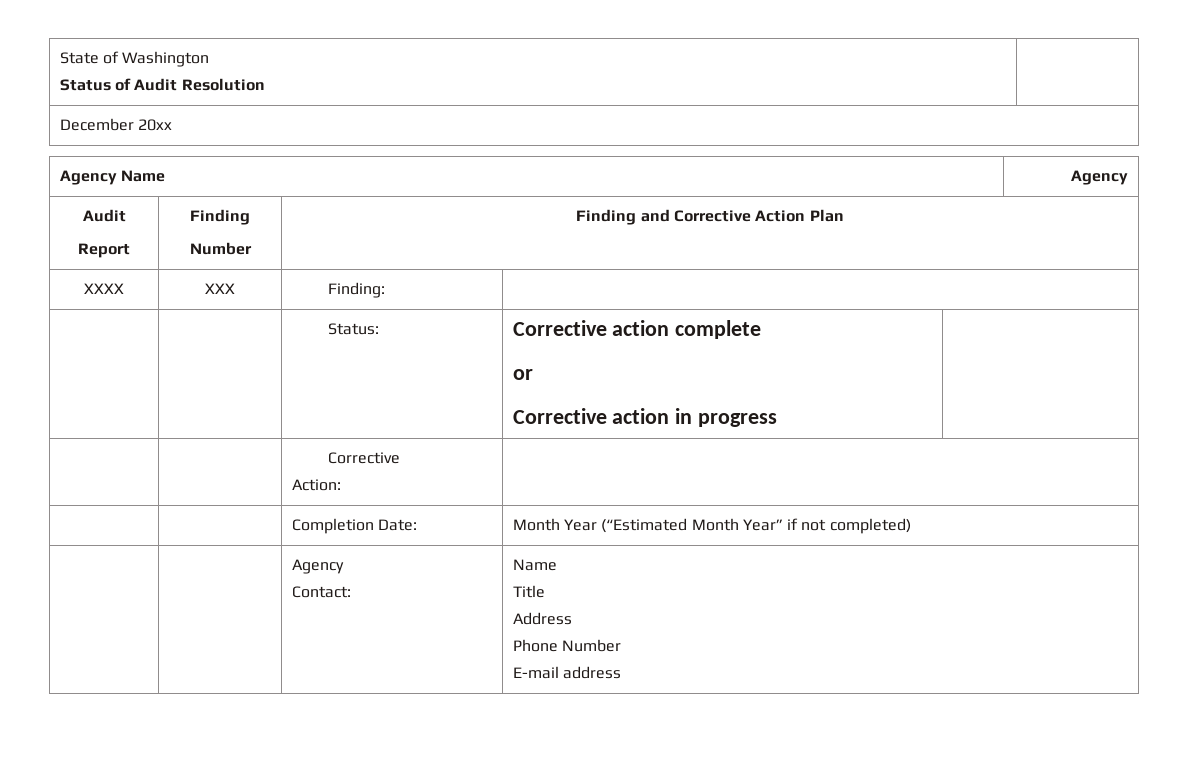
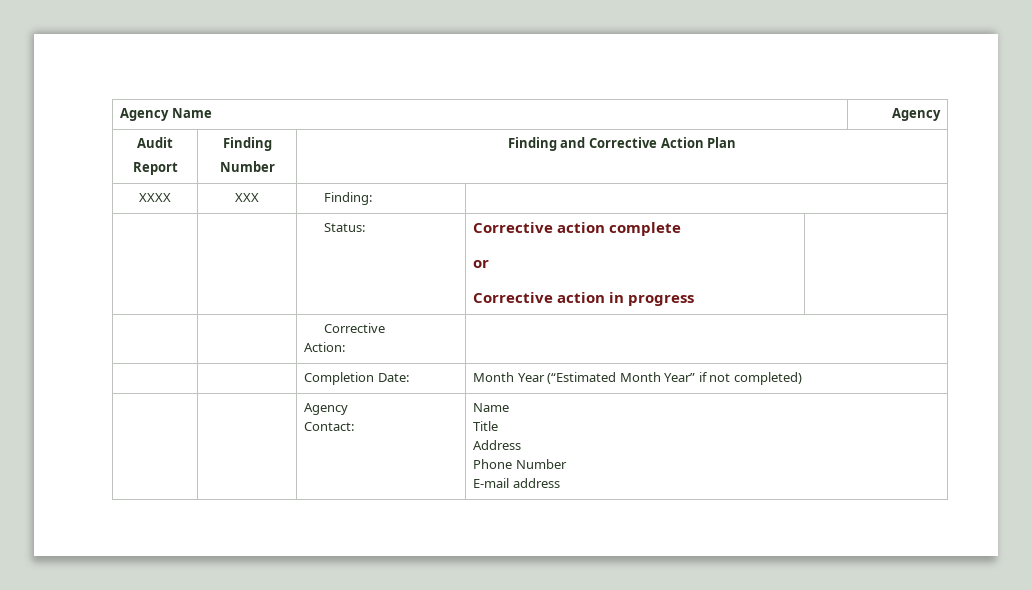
[59,51,210,67] [59,78,265,91] [59,118,172,131] State of Washington // Status of Audit Resolution | // December 20xx // -> (120, 114) none

